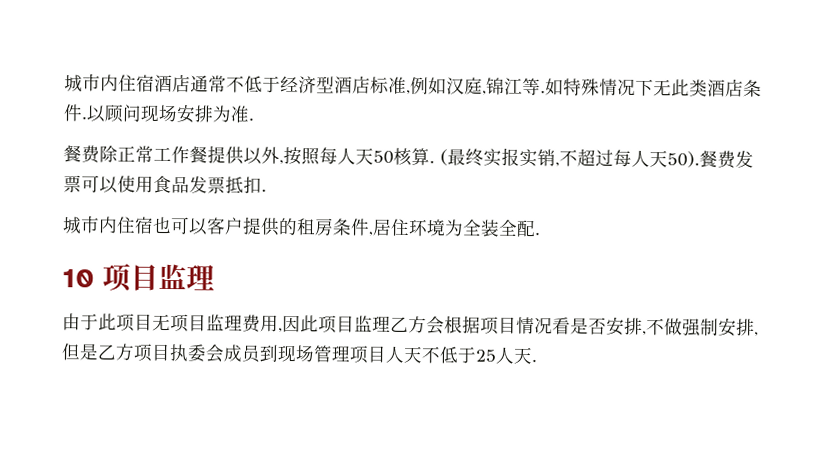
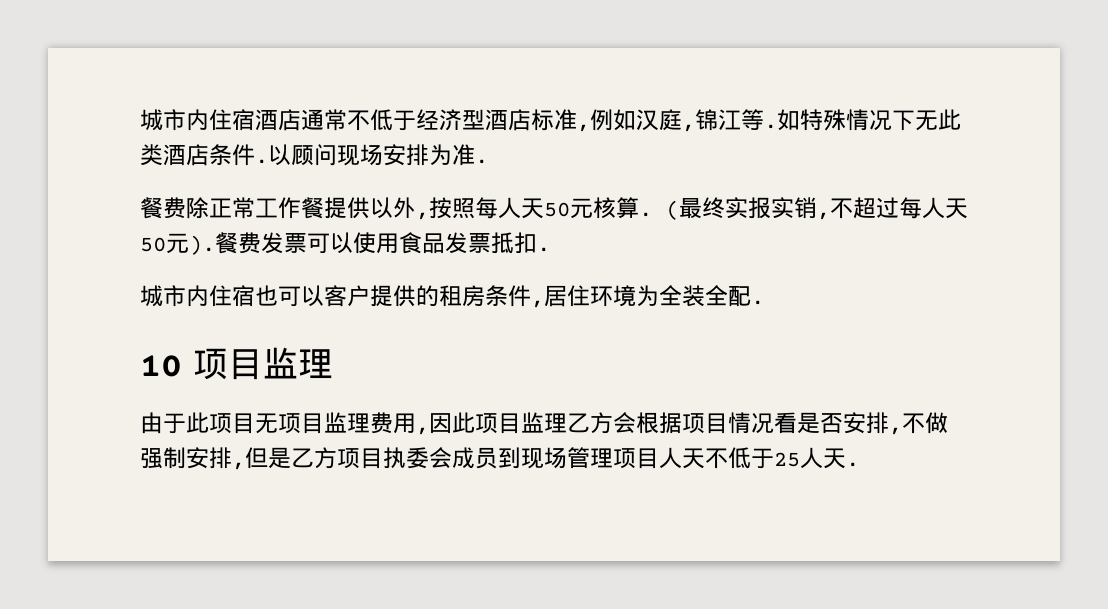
(394, 157) none -> [570,198,593,219] 元
[667,151,700,168] 50). -> [140,233,215,255] 50元).

